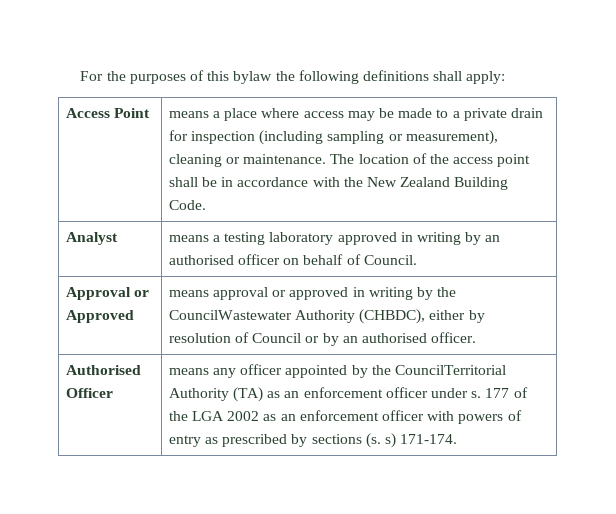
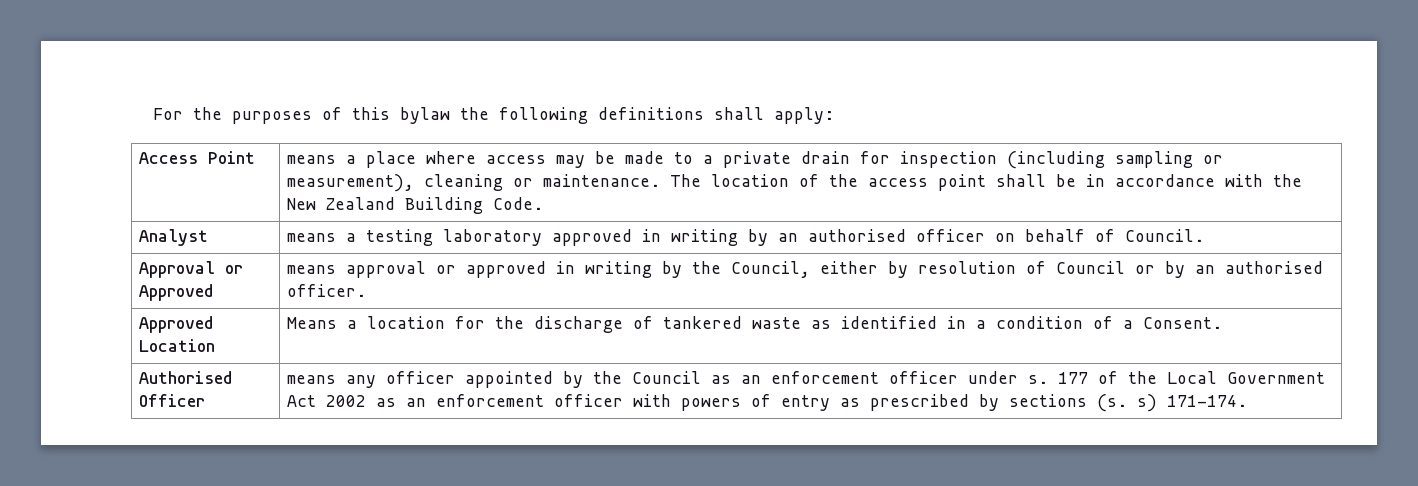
[168,309,426,324] CouncilWastewater Authority (CHBDC), -> [730,261,810,278] Council,
(477, 337) none -> [138,316,213,333] [138,339,215,352] [286,316,1222,333] // Approved Location | Means a location for the discharge of tankered waste as identified in a condition of a Consent.
[395,365,507,375] [168,387,264,402] CouncilTerritorial Authority (TA) -> [631,371,701,384] Council
[192,411,225,421] LGA -> [1166,371,1325,384] [286,395,316,407] Local Government Act

